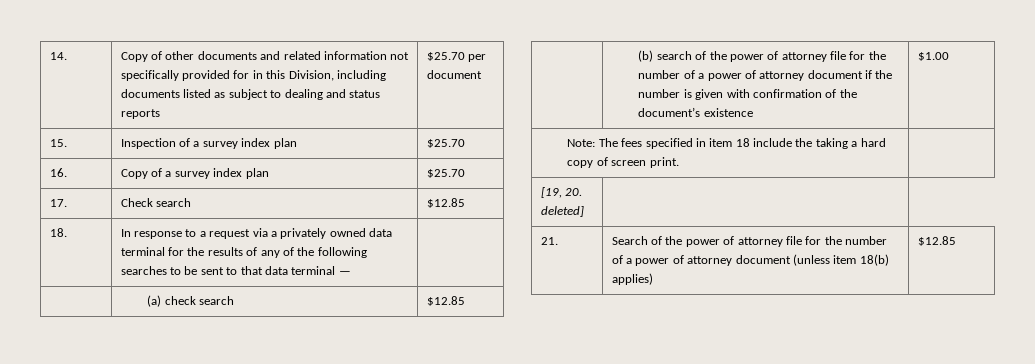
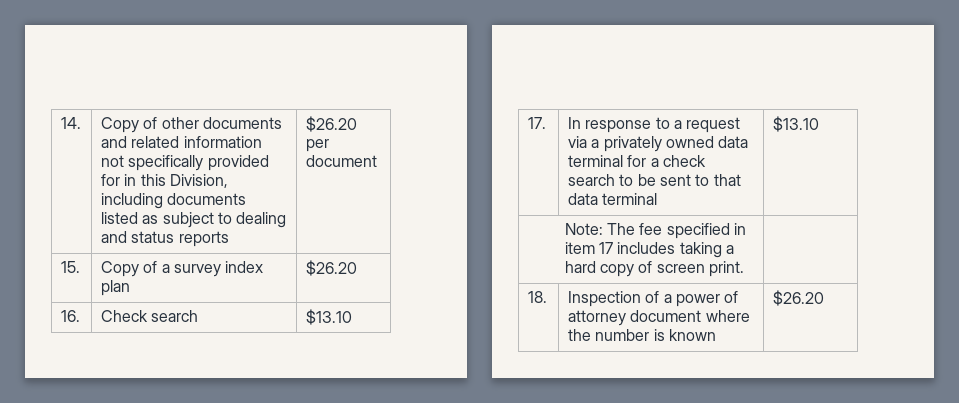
[426,52,465,61] $25.70 -> [305,116,357,132] $26.20
[120,138,297,149] [426,139,465,148] [49,168,67,177] | Inspection of a survey index plan | $25.70 // 16. -> (80, 267) none
[426,169,465,178] [49,199,67,207] $25.70 // 17. -> [305,260,357,276] [60,310,80,322] $26.20 // 16.
[426,198,465,208] [49,228,67,237] $12.85 // 18. -> [305,309,352,325] [527,117,546,129] $13.10 // 17.
[187,247,367,258] [120,266,167,275] the results of any of the following searches -> [650,155,706,167] [567,174,615,186] a check search
[338,271,351,275] [147,295,235,307] [426,296,465,306] [638,50,886,62] [638,70,893,81] [638,89,857,100] [638,107,753,117] [917,52,949,61] — | // | (a) check search | $12.85 // | (b) search of the power of attorney file for the number of a power of attorney document if the number is given with confirmation of the document’s existence | $1.00 -> [772,116,819,132] | $13.10
[621,138,643,147] fees -> [639,223,663,235] fee
[735,138,813,147] 18 include the -> [598,242,676,254] 17 includes
[540,187,583,198] [540,206,584,217] [540,237,558,245] [611,236,888,247] [611,254,889,266] [611,273,653,285] [917,236,956,246] [19, 20. deleted] | // 21. | Search of the power of attorney file for the number of a power of attorney document (unless item 18(b) applies) | $12.85 -> [527,291,547,303] [567,291,739,307] [567,310,750,326] [567,329,716,341] [772,290,824,306] 18. | Inspection of a power of attorney document where the number is known | $26.20

